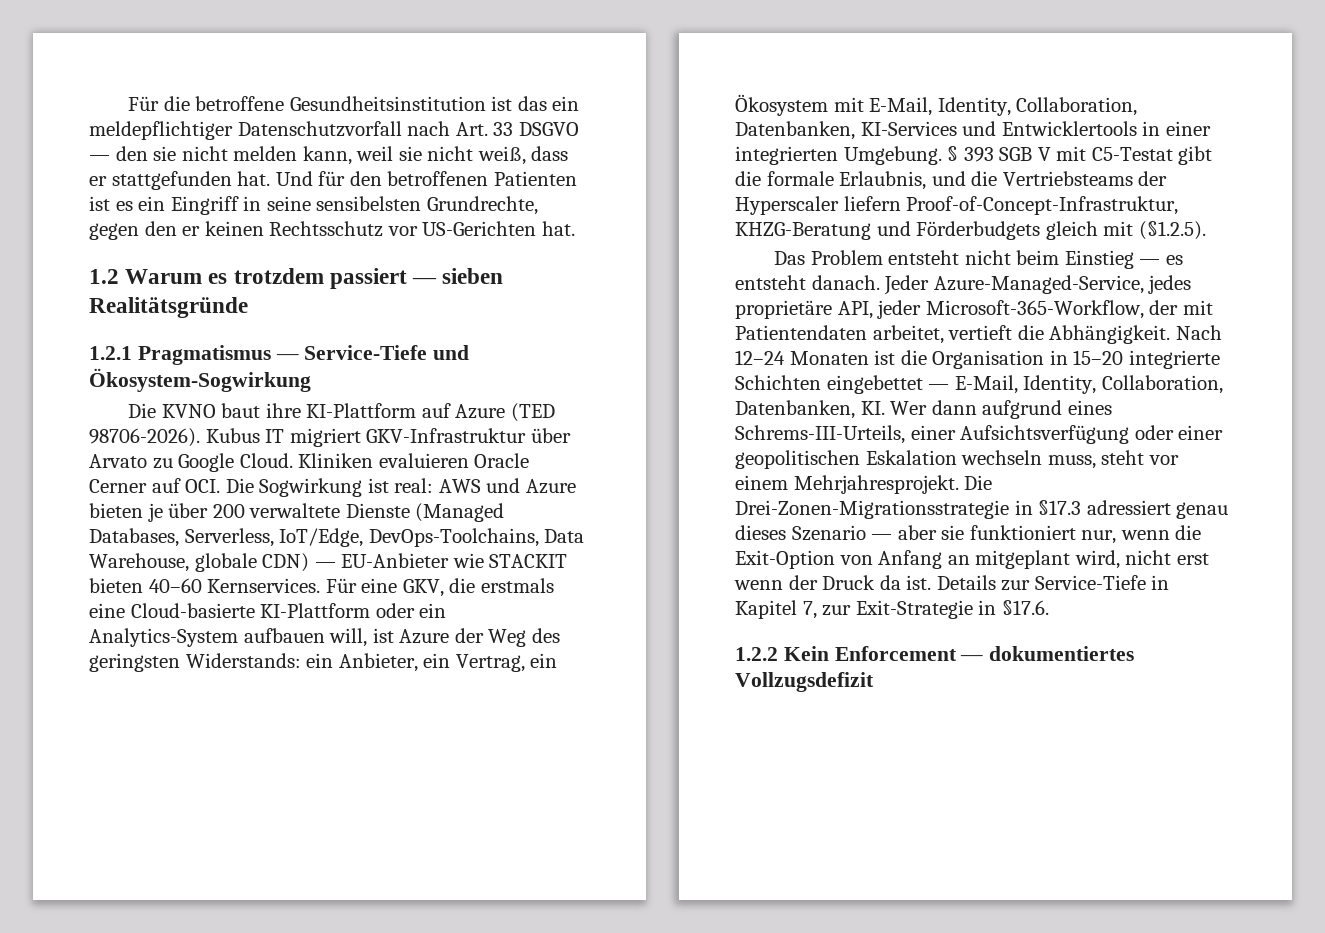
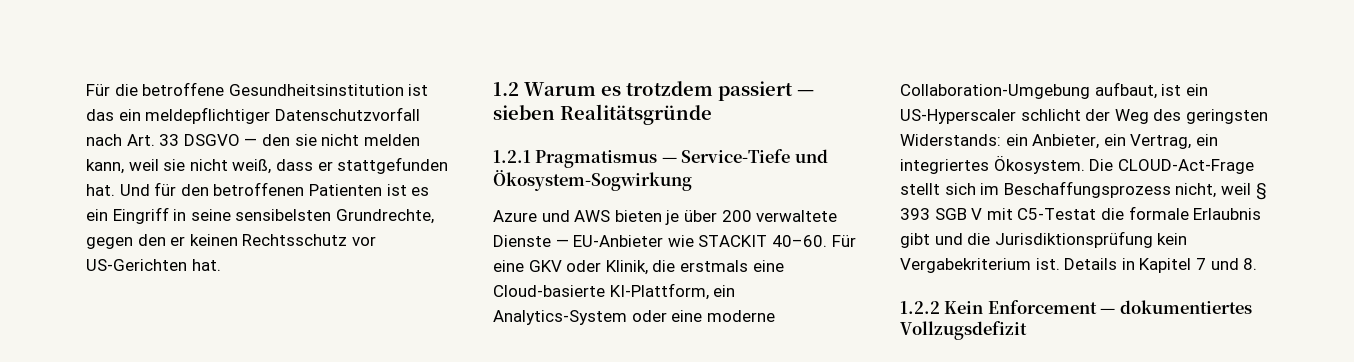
[127,403,555,422] [89,428,571,447] [89,453,530,472] [89,478,576,497] Die KVNO baut ihre KI-Plattform auf Azure (TED 98706-2026). Kubus IT migriert GKV-Infrastruktur über Arvato zu Google Cloud. Kliniken evaluieren Oracle Cerner auf OCI. Die Sogwirkung ist real: AWS und Azure -> [493,210,611,222] Azure und AWS
[415,503,505,522] [89,528,585,547] [89,553,568,572] [89,578,554,597] [89,603,447,618] [89,628,450,647] (Managed Databases, Serverless, IoT/Edge, DevOps-Toolchains, Data Warehouse, globale CDN) — EU-Anbieter wie STACKIT bieten 40–60 Kernservices. Für eine GKV, die erstmals eine Cloud-basierte KI-Plattform oder ein Analytics-System aufbauen will, ist Azure -> [555,235,856,247] [493,260,784,275] [493,283,736,300] [493,310,775,325] [900,82,1208,99] [900,109,1081,124] — EU-Anbieter wie STACKIT 40–60. Für eine GKV oder Klinik, die erstmals eine Cloud-basierte KI-Plattform, ein Analytics-System oder eine moderne Collaboration-Umgebung aufbaut, ist ein US-Hyperscaler schlicht
[735,94,1138,116] [735,121,1211,140] [735,146,942,165] Ökosystem mit E-Mail, Identity, Collaboration, Datenbanken, KI-Services und Entwicklertools in einer integrierten Umgebung. -> [900,155,1254,174] [900,181,1251,198] integriertes Ökosystem. Die CLOUD-Act-Frage stellt sich im Beschaffungsprozess nicht, weil
[1178,146,1213,165] gibt -> (1097, 214) none
[839,171,1168,190] [735,196,1179,215] [735,221,1206,240] [773,250,1183,269] [735,275,1192,295] [735,300,1213,319] [735,325,1222,344] [735,350,1220,369] [735,375,1223,394] [735,400,1112,419] [735,425,1224,444] [735,450,1179,469] [735,475,993,494] [735,500,1229,519] [735,525,1202,544] [735,550,1209,569] [734,575,1170,591] [735,600,1049,619] Erlaubnis, und die Vertriebsteams der Hyperscaler liefern Proof-of-Concept-Infrastruktur, KHZG-Beratung und Förderbudgets gleich mit (§1.2.5). // Das Problem entsteht nicht beim Einstieg — es entsteht danach. Jeder Azure-Managed-Service, jedes proprietäre API, jeder Microsoft-365-Workflow, der mit Patientendaten arbeitet, vertieft die Abhängigkeit. Nach 12–24 Monaten ist die Organisation in 15–20 integrierte Schichten eingebettet — E-Mail, Identity, Collaboration, Datenbanken, KI. Wer dann aufgrund eines Schrems-III-Urteils, einer Aufsichtsverfügung oder einer geopolitischen Eskalation wechseln muss, steht vor einem Mehrjahresprojekt. Die Drei-Zonen-Migrationsstrategie in §17.3 adressiert genau dieses Szenario — aber sie funktioniert nur, wenn die Exit-Option von Anfang an mitgeplant wird, nicht erst wenn der Druck da ist. Details zur Service-Tiefe in Kapitel 7, zur Exit-Strategie in §17.6. -> [1193,208,1262,220] [900,231,1188,248] [900,258,1258,273] Erlaubnis gibt und die Jurisdiktionsprüfung kein Vergabekriterium ist. Details in Kapitel 7 und 8.

